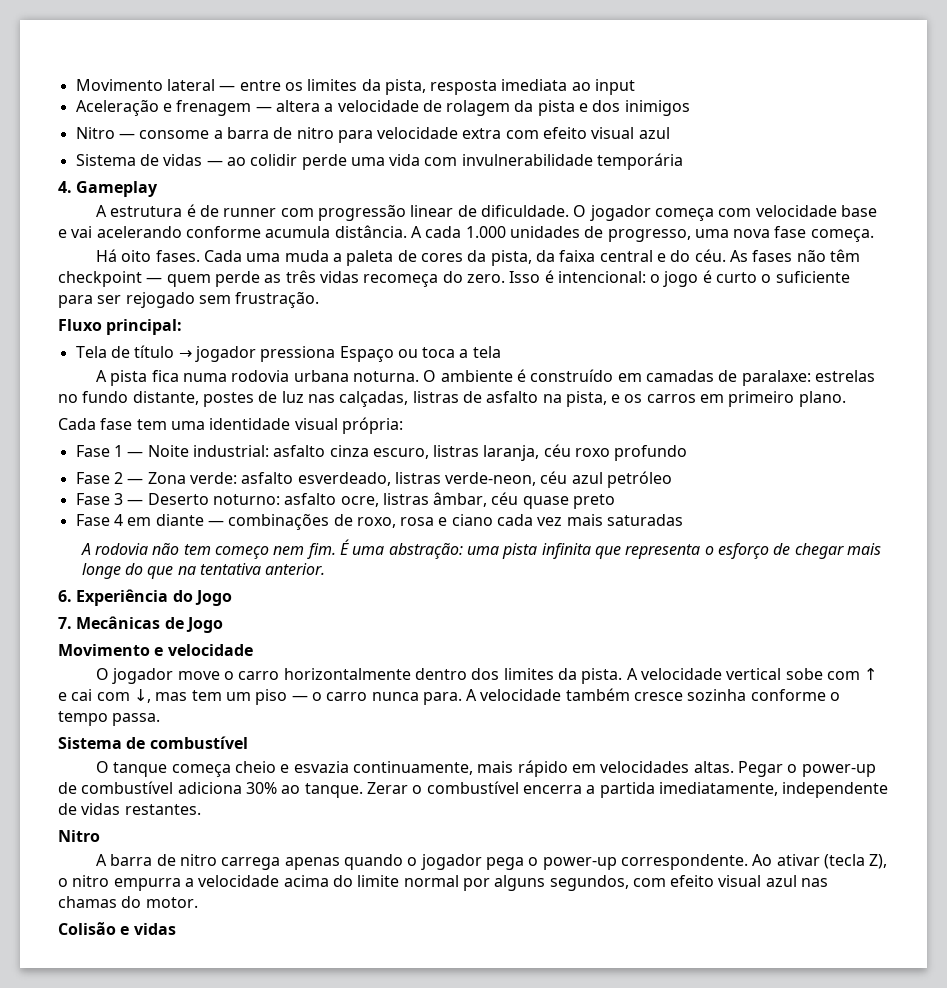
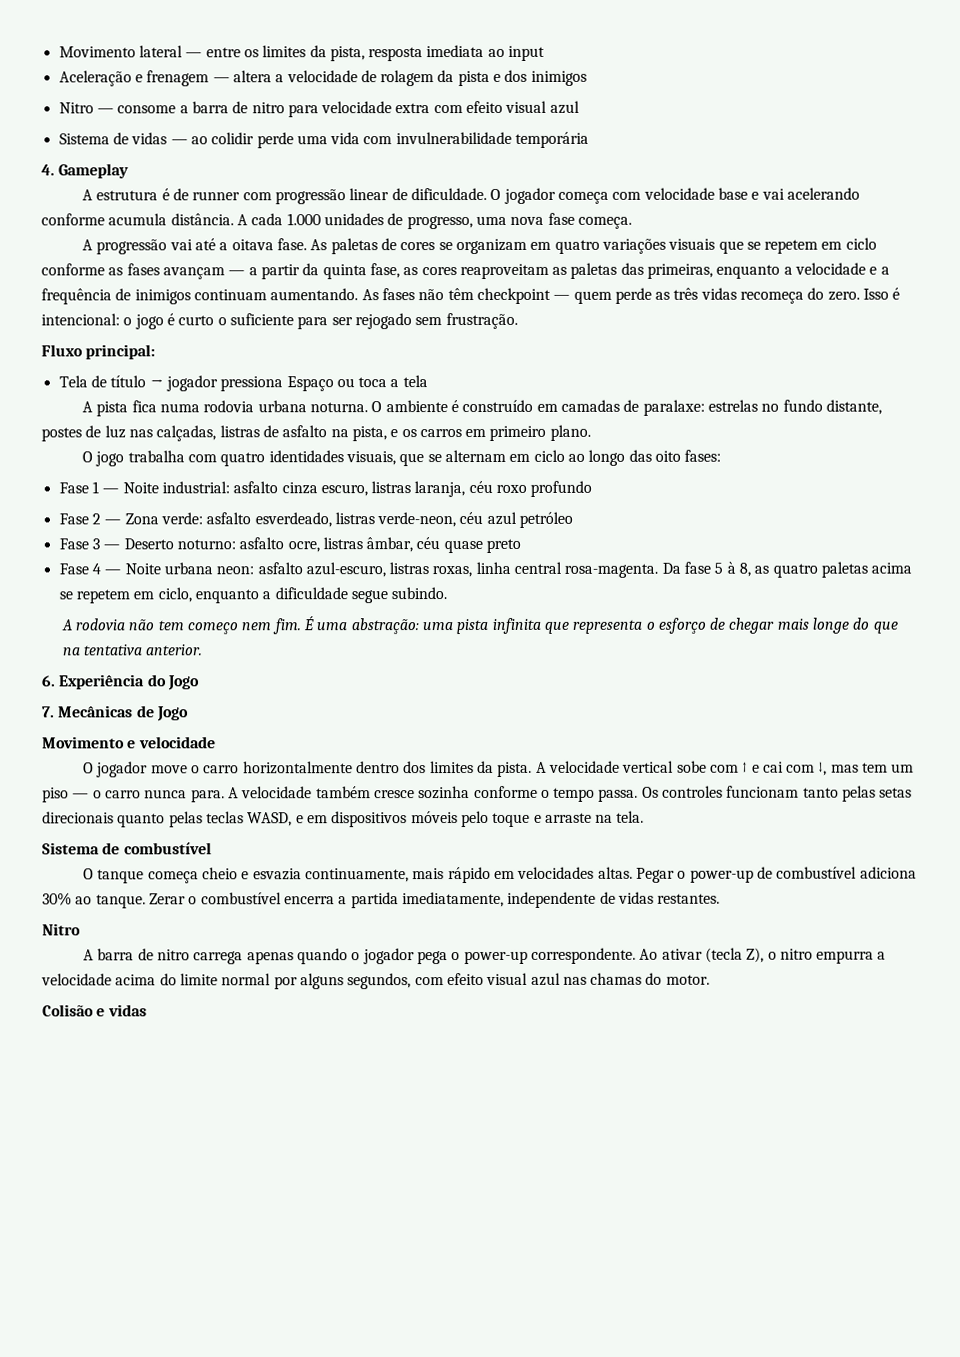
[96,249,726,266] Há oito fases. Cada uma muda a paleta de cores da pista, da faixa central e do céu. -> [82,237,877,255] [41,262,890,280] [41,288,359,305] A progressão vai até a oitava fase. As paletas de cores se organizam em quatro variações visuais que se repetem em ciclo conforme as fases avançam — a partir da quinta fase, as cores reaproveitam as paletas das primeiras, enquanto a velocidade e a frequência de inimigos continuam aumentando.
[58,417,403,434] Cada fase tem uma identidade visual própria: -> [82,449,722,467] O jogo trabalha com quatro identidades visuais, que se alternam em ciclo ao longo das oito fases:
[127,513,684,530] em diante — combinações de roxo, rosa e ciano cada vez mais saturadas -> [104,561,913,578] [58,587,448,604] — Noite urbana neon: asfalto azul-escuro, listras roxas, linha central rosa-magenta. Da fase 5 à 8, as quatro paletas acima se repetem em ciclo, enquanto a dificuldade segue subindo.
(161, 719) none -> [641,785,913,802] [42,810,645,828] Os controles funcionam tanto pelas setas direcionais quanto pelas teclas WASD, e em dispositivos móveis pelo toque e arraste na tela.

